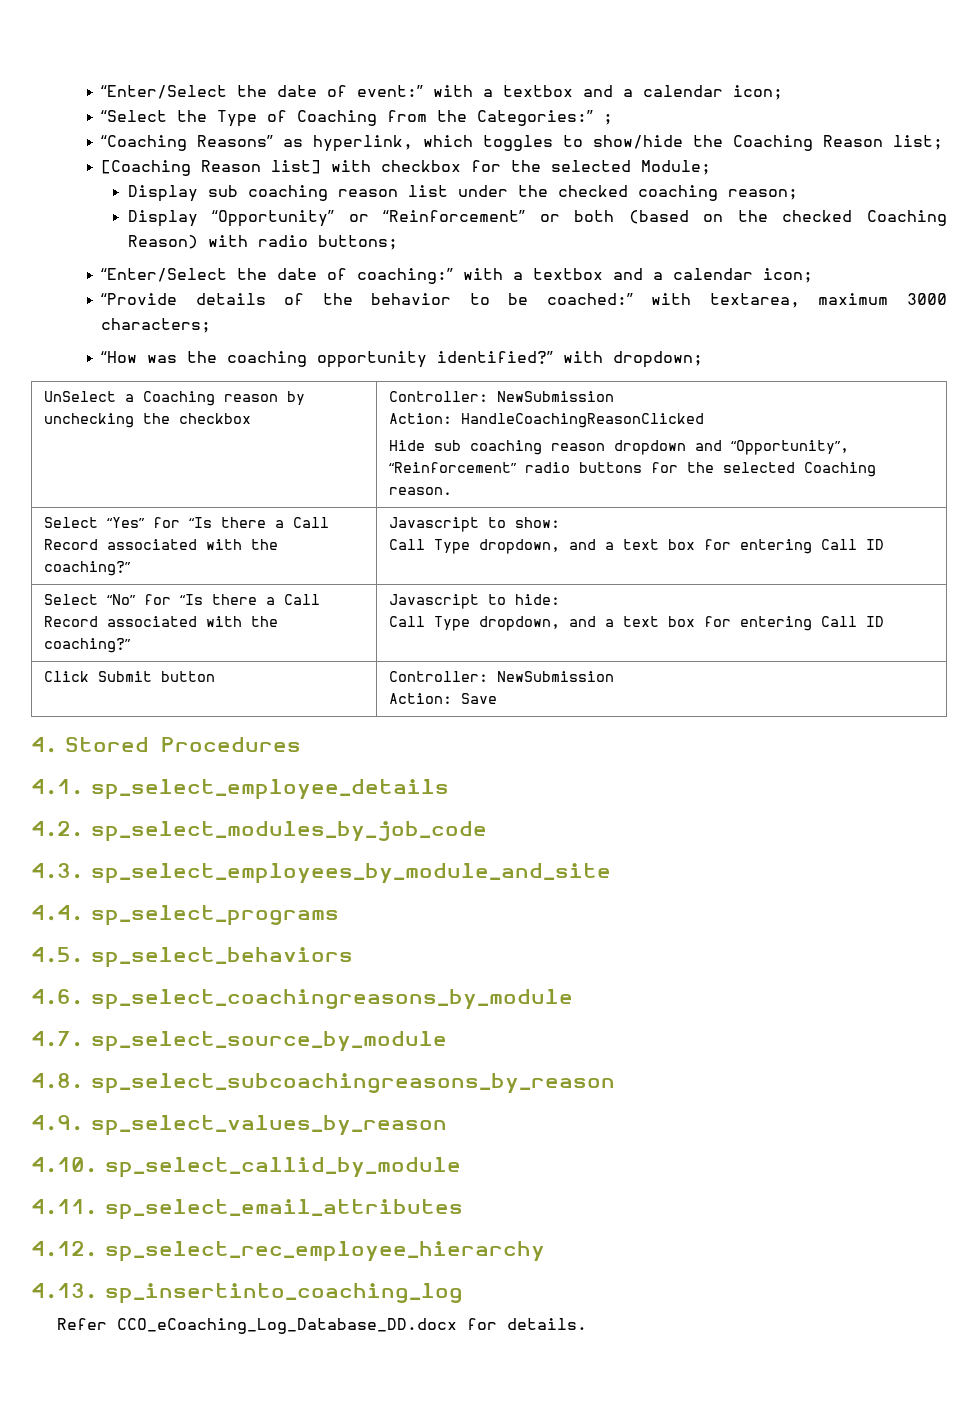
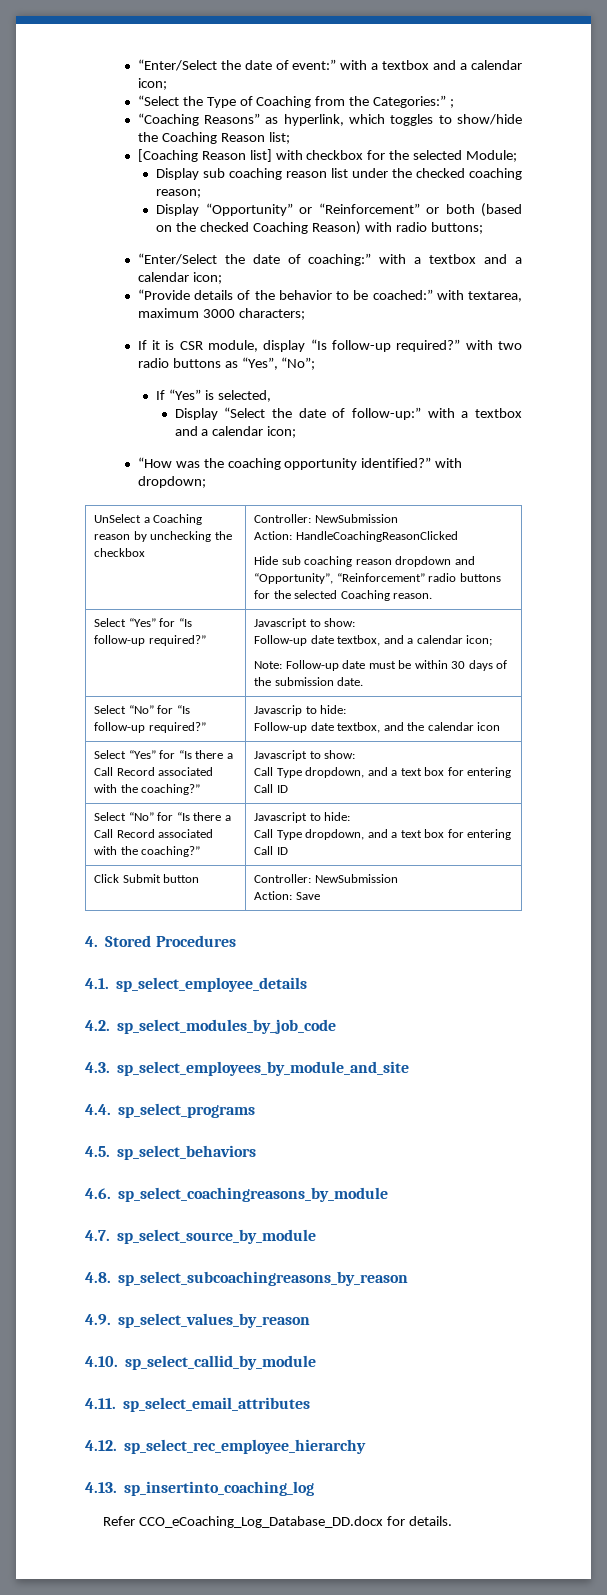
(212, 325) none -> [137,339,522,352] [137,357,316,370] [156,389,271,402] [174,407,522,420] [174,426,297,438] // If it is CSR module, display “Is follow-up required?” with two radio buttons as “Yes”, “No”; // If “Yes” is selected, // Display “Select the date of follow-up:” with a textbox and a calendar icon;
(452, 491) none -> [94,618,192,627] [94,635,206,646] [254,618,356,629] [254,635,493,646] [254,660,508,671] [254,677,364,686] [94,705,190,714] [94,722,206,733] [254,705,347,716] [254,722,501,733] // Select “Yes” for “Is follow-up required?” | Javascript to show: // Follow-up date textbox, and a calendar icon; // Note: Follow-up date must be within 30 days of the submission date. // Select “No” for “Is follow-up required?” | Javascrip to hide: // Follow-up date textbox, and the calendar icon

